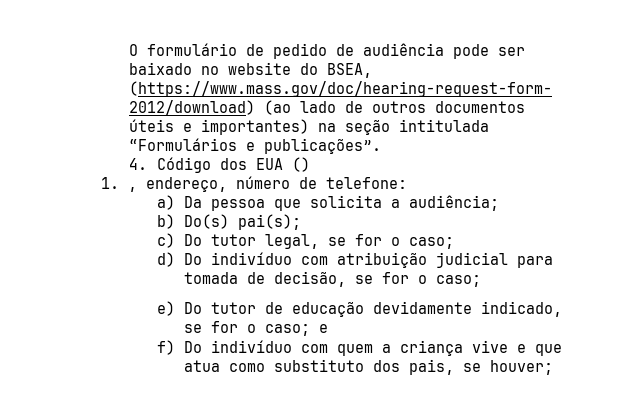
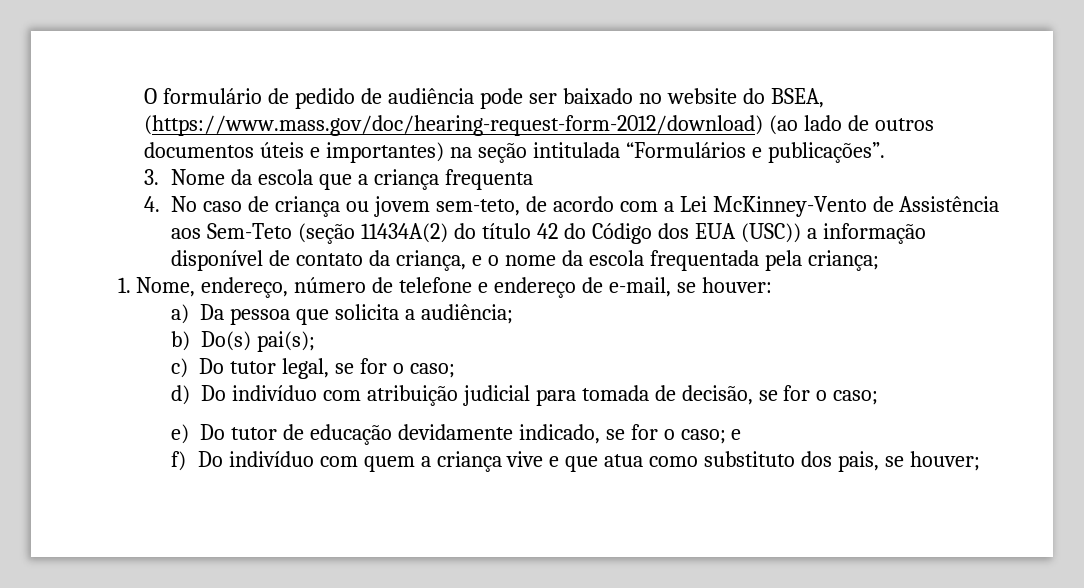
[128,157,310,173] 4. Código dos EUA () -> [144,169,533,190] [144,196,1000,217] [171,223,926,244] [171,250,879,271] 3. Nome da escola que a criança frequenta // 4. No caso de criança ou jovem sem-teto, de acordo com a Lei McKinney-Vento de Assistência aos Sem-Teto (seção 11434A(2) do título 42 do Código dos EUA (USC)) a informação disponível de contato da criança, e o nome da escola frequentada pela criança;
[128,187,138,192] , -> [136,277,196,297] Nome,
[326,177,408,189] telefone: -> [399,277,772,298] telefone e endereço de e-mail, se houver:

